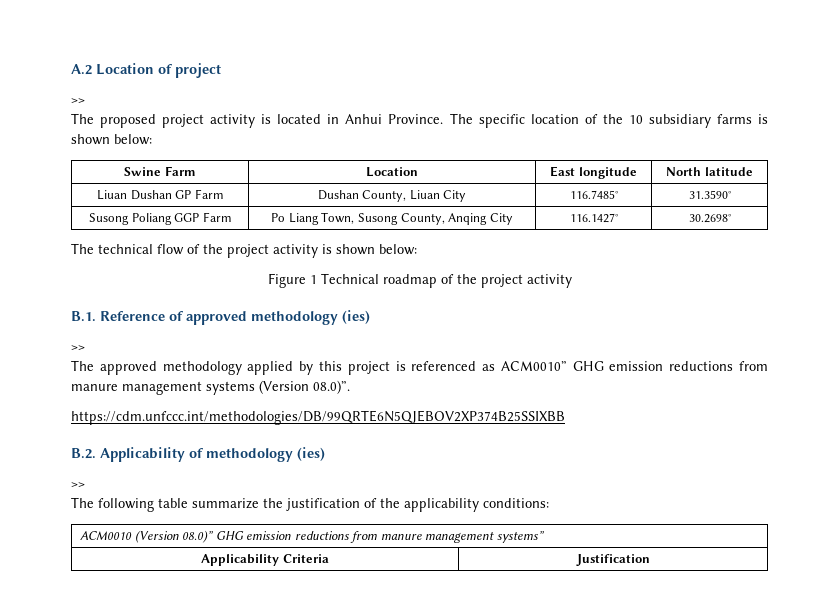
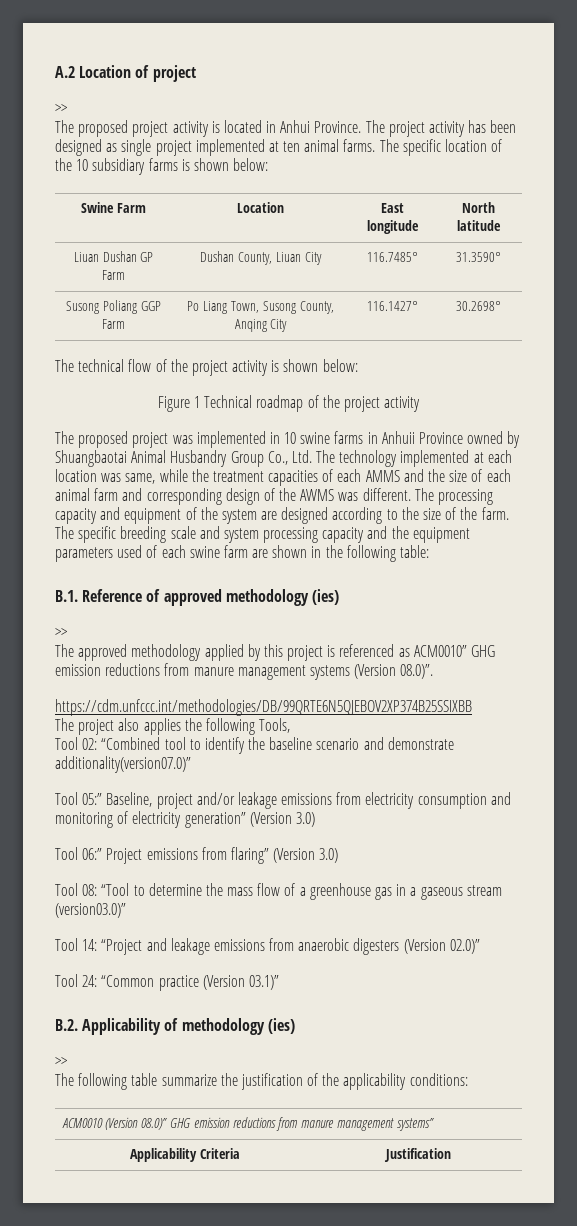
(473, 118) none -> [388,120,517,137] [55,139,399,156] project activity has been designed as single project implemented at ten animal farms. The
(572, 281) none -> [55,431,521,448] [55,450,512,467] [55,469,511,486] [55,488,494,505] [55,507,509,524] [55,526,470,543] [55,545,430,562] // The proposed project was implemented in 10 swine farms in Anhuii Province owned by Shuangbaotai Animal Husbandry Group Co., Ltd. The technology implemented at each location was same, while the treatment capacities of each AMMS and the size of each animal farm and corresponding design of the AWMS was different. The processing capacity and equipment of the system are designed according to the size of the farm. The specific breeding scale and system processing capacity and the equipment parameters used of each swine farm are shown in the following table:
(565, 417) none -> [55,718,291,735] [55,737,454,754] [55,756,191,773] [55,792,511,809] [55,811,315,828] [55,847,339,864] [55,883,502,900] [55,903,126,918] [55,938,480,955] [55,974,279,991] // The project also applies the following Tools, // Tool 02: “Combined tool to identify the baseline scenario and demonstrate additionality(version07.0)” // Tool 05:” Baseline, project and/or leakage emissions from electricity consumption and monitoring of electricity generation” (Version 3.0) // Tool 06:” Project emissions from flaring” (Version 3.0) // Tool 08: “Tool to determine the mass flow of a greenhouse gas in a gaseous stream (version03.0)” // Tool 14: “Project and leakage emissions from anaerobic digesters (Version 02.0)” // Tool 24: “Common practice (Version 03.1)”

